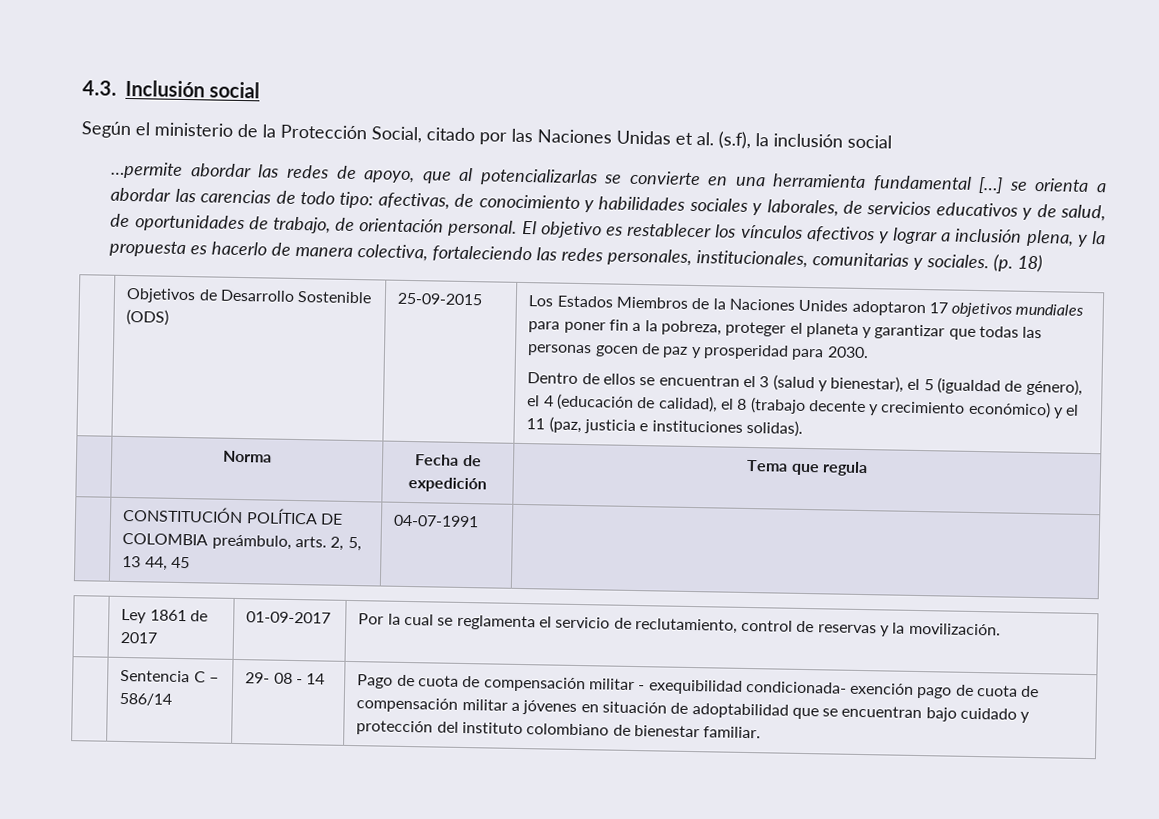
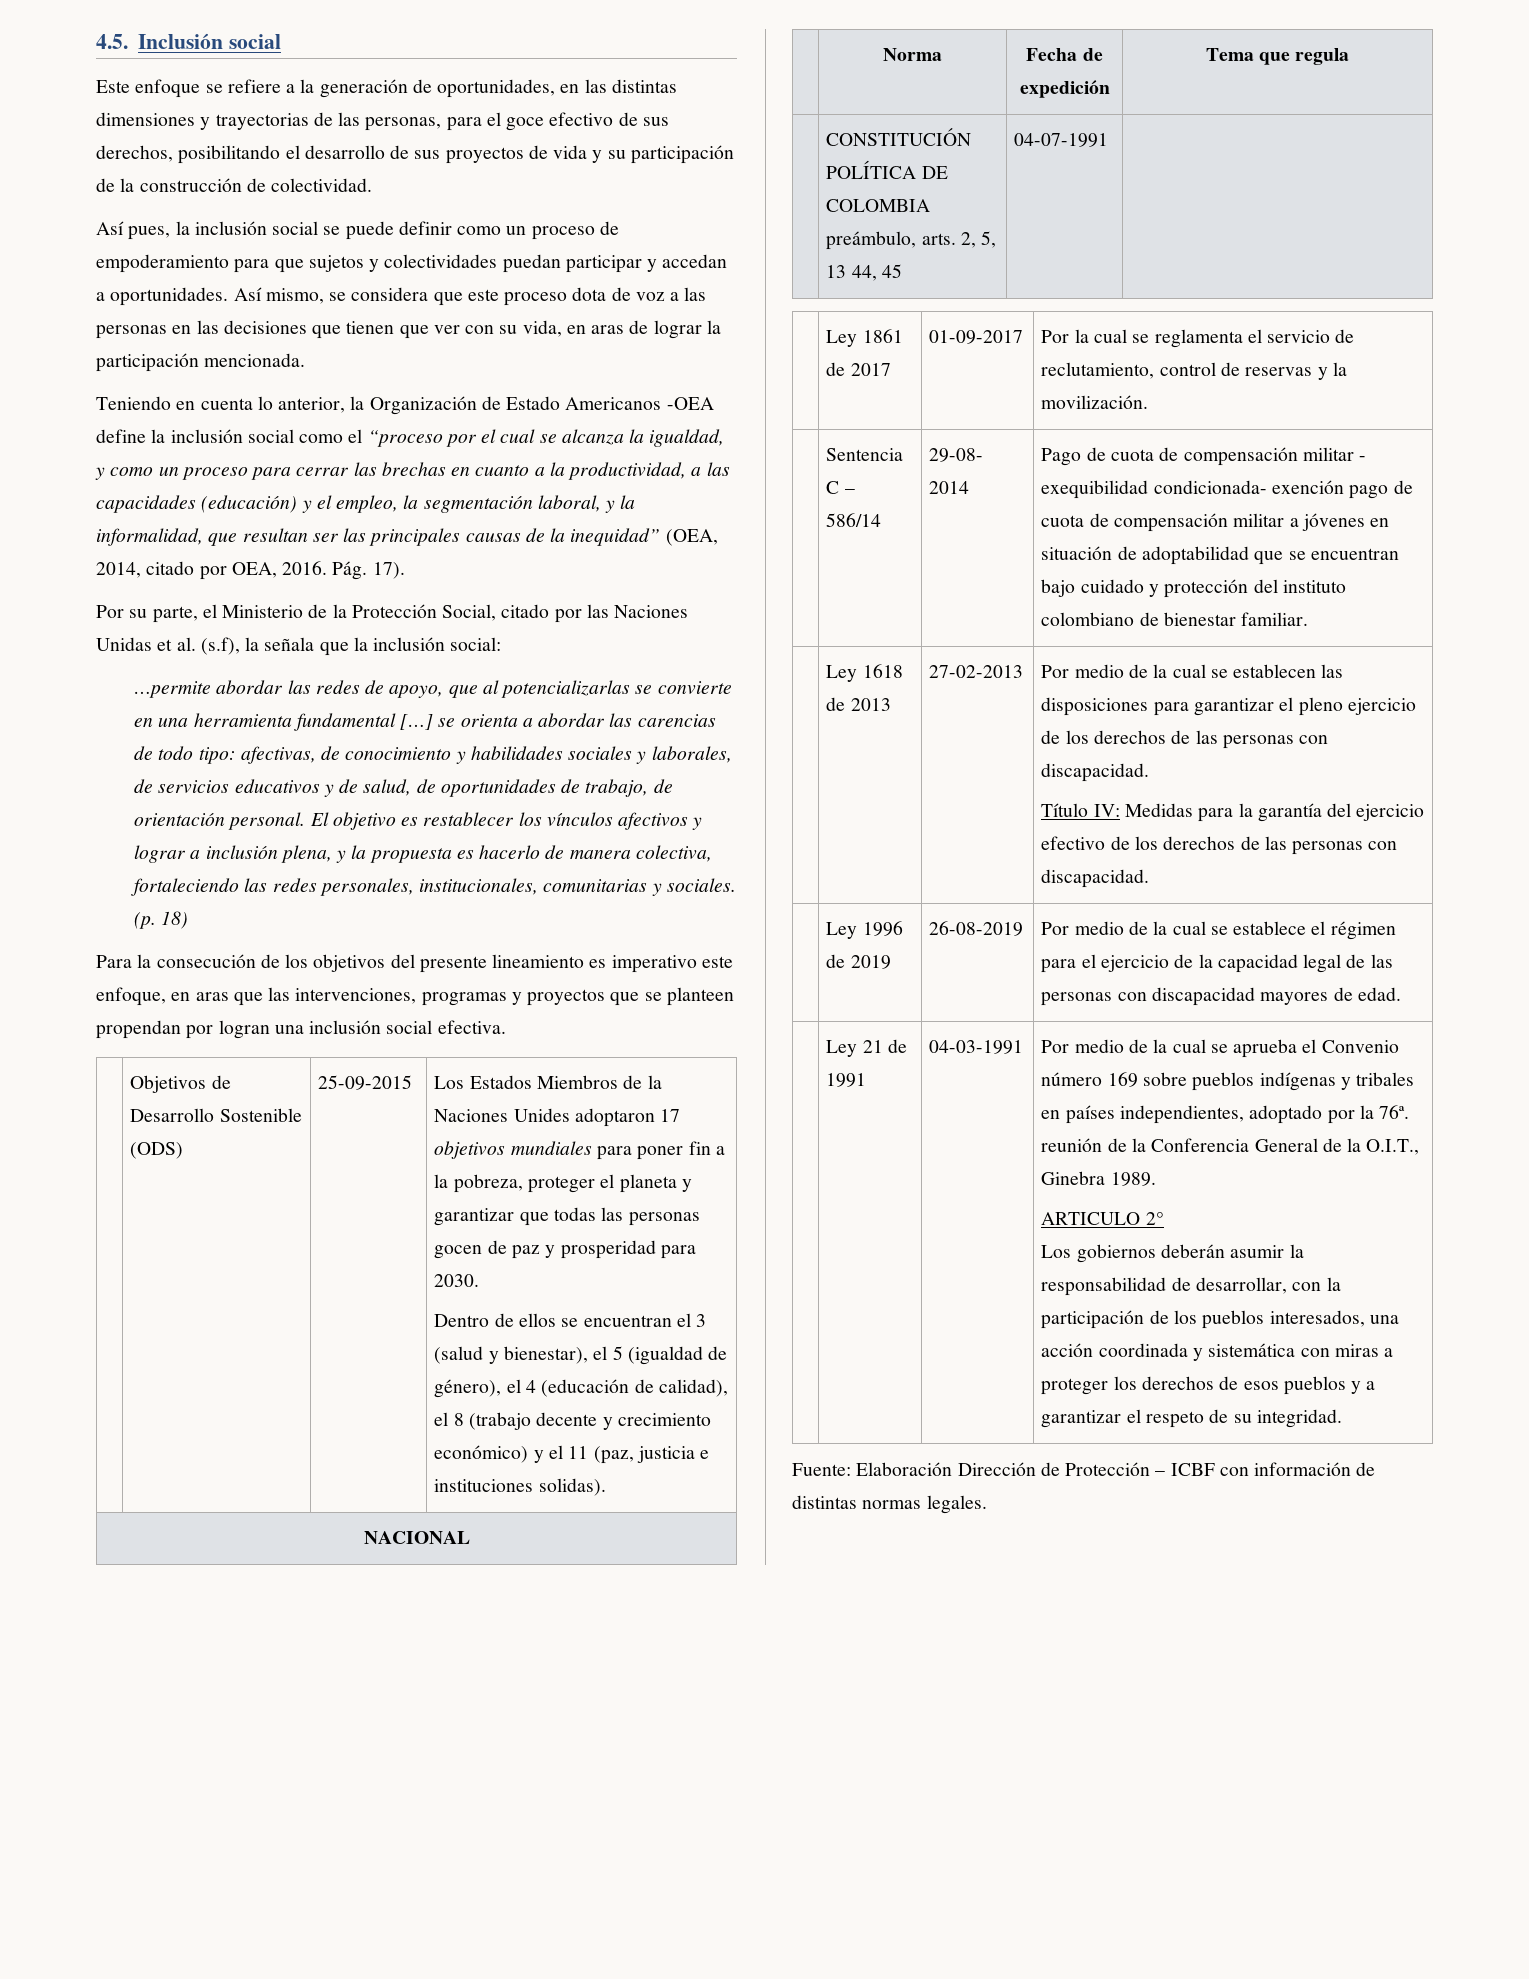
[82,80,117,96] 4.3. -> [96,34,128,49] 4.5.
[81,121,233,139] Según el ministerio -> [96,79,677,98] [96,112,669,131] [96,145,734,164] [96,178,373,192] [96,221,619,240] [96,254,728,273] [96,287,707,306] [96,320,721,339] [96,353,306,372] [96,396,714,415] [96,429,725,447] [95,462,730,480] [96,495,636,513] [96,528,718,546] [96,561,405,580] [96,604,304,623] Este enfoque se refiere a la generación de oportunidades, en las distintas dimensiones y trayectorias de las personas, para el goce efectivo de sus derechos, posibilitando el desarrollo de sus proyectos de vida y su participación de la construcción de colectividad. // Así pues, la inclusión social se puede definir como un proceso de empoderamiento para que sujetos y colectividades puedan participar y accedan a oportunidades. Así mismo, se considera que este proceso dota de voz a las personas en las decisiones que tienen que ver con su vida, en aras de lograr la participación mencionada. // Teniendo en cuenta lo anterior, la Organización de Estado Americanos -OEA define la inclusión social como el “proceso por el cual se alcanza la igualdad, y como un proceso para cerrar las brechas en cuanto a la productividad, a las capacidades (educación) y el empleo, la segmentación laboral, y la informalidad, que resultan ser las principales causas de la inequidad” (OEA, 2014, citado por OEA, 2016. Pág. 17). // Por su parte, el Ministerio
[773,133,892,149] inclusión social -> [264,637,502,656] señala que la inclusión social:
(1044, 263) none -> [96,954,733,973] [96,987,734,1006] [96,1020,506,1039] // Para la consecución de los objetivos del presente lineamiento es imperativo este enfoque, en aras que las intervenciones, programas y proyectos que se planteen propendan por logran una inclusión social efectiva.
(803, 428) none -> [363,1531,470,1544] // NACIONAL
[245,672,326,685] 29- 08 - 14 -> [929,448,984,462] [929,481,970,494] 29-08- 2014
(762, 732) none -> [826,664,903,682] [826,697,891,711] [929,665,1024,678] [1041,664,1344,678] [1041,697,1416,716] [1041,730,1329,749] [1041,763,1150,782] [1041,803,1425,822] [1041,836,1398,855] [1041,869,1150,888] [826,921,903,939] [826,954,891,969] [929,921,1024,936] [1041,921,1396,940] [1041,954,1393,973] [1041,987,1401,1006] [826,1039,907,1057] [826,1073,867,1087] [929,1040,1024,1054] [1041,1039,1399,1058] [1041,1072,1415,1091] [1041,1105,1410,1124] [1041,1138,1420,1155] [1041,1171,1156,1186] [1041,1212,1164,1225] [1041,1244,1304,1263] [1041,1277,1341,1296] [1041,1310,1399,1329] [1041,1343,1394,1361] [1041,1376,1376,1395] [1041,1409,1342,1428] [792,1462,1376,1476] [792,1495,987,1514] // | Ley 1618 de 2013 | 27-02-2013 | Por medio de la cual se establecen las disposiciones para garantizar el pleno ejercicio de los derechos de las personas con discapacidad. // Título IV: Medidas para la garantía del ejercicio efectivo de los derechos de las personas con discapacidad. // | Ley 1996 de 2019 | 26-08-2019 | Por medio de la cual se establece el régimen para el ejercicio de la capacidad legal de las personas con discapacidad mayores de edad. // | Ley 21 de 1991 | 04-03-1991 | Por medio de la cual se aprueba el Convenio número 169 sobre pueblos indígenas y tribales en países independientes, adoptado por la 76ª. reunión de la Conferencia General de la O.I.T., Ginebra 1989. // ARTICULO 2° // Los gobiernos deberán asumir la responsabilidad de desarrollar, con la participación de los pueblos interesados, una acción coordinada y sistemática con miras a proteger los derechos de esos pueblos y a garantizar el respeto de su integridad. // Fuente: Elaboración Dirección de Protección – ICBF con información de distintas normas legales.

